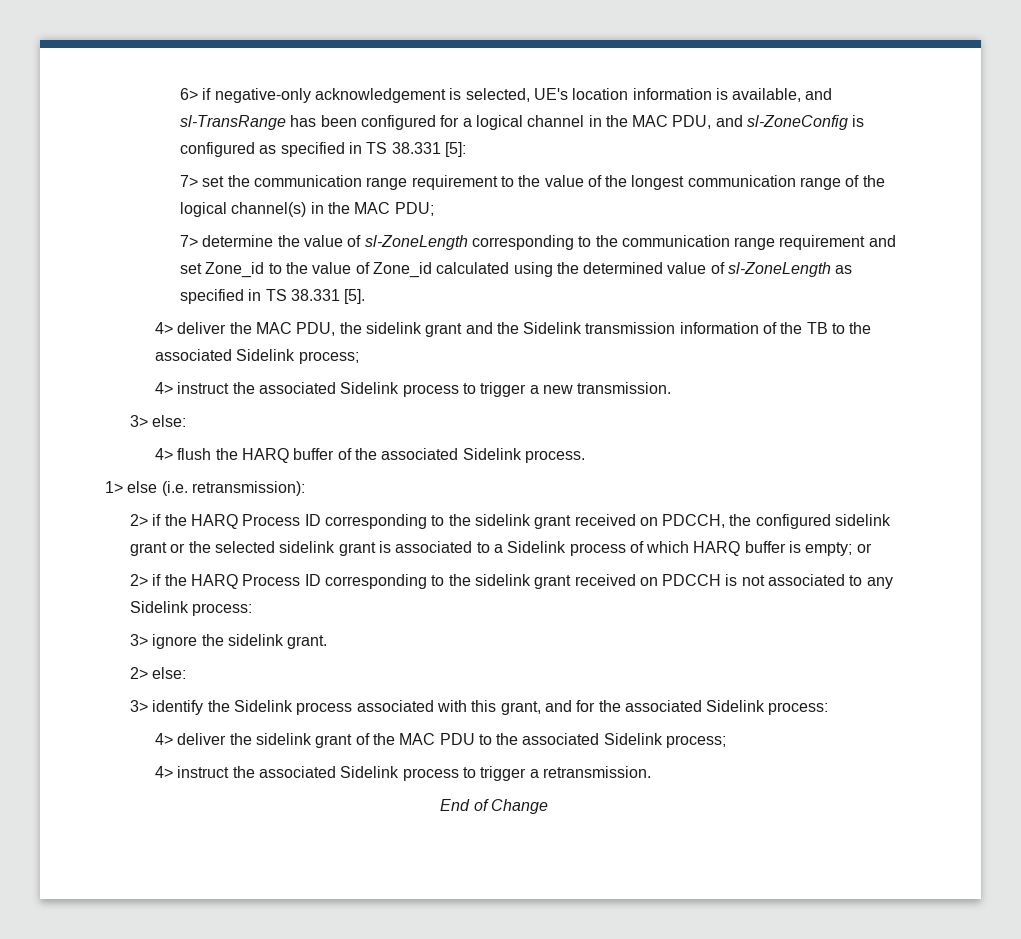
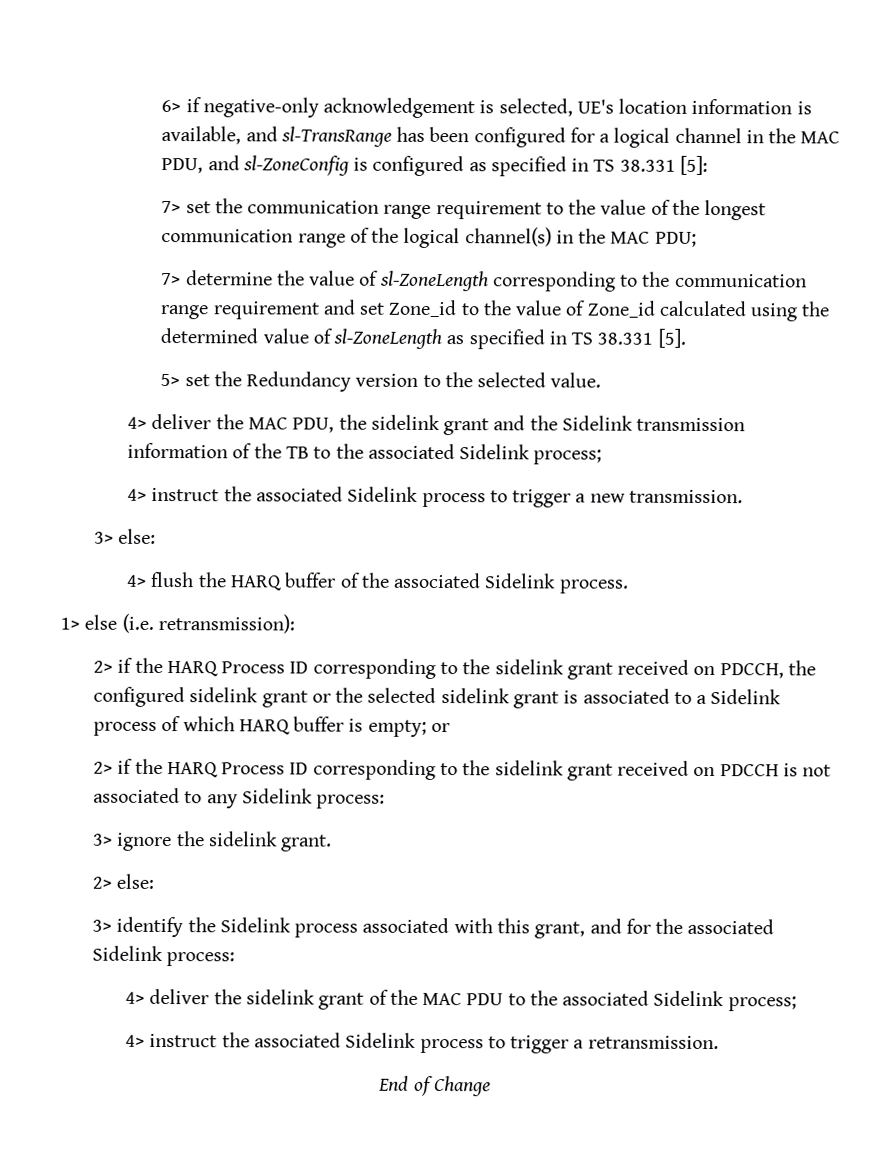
(366, 296) none -> [160,371,602,392] // 5> set the Redundancy version to the selected value.

